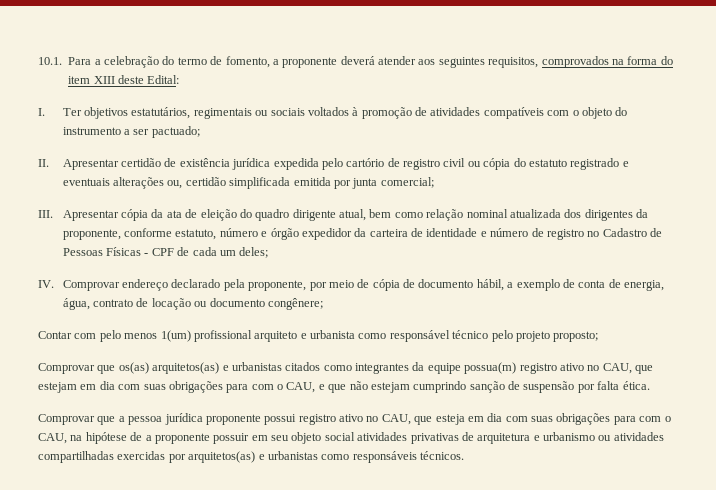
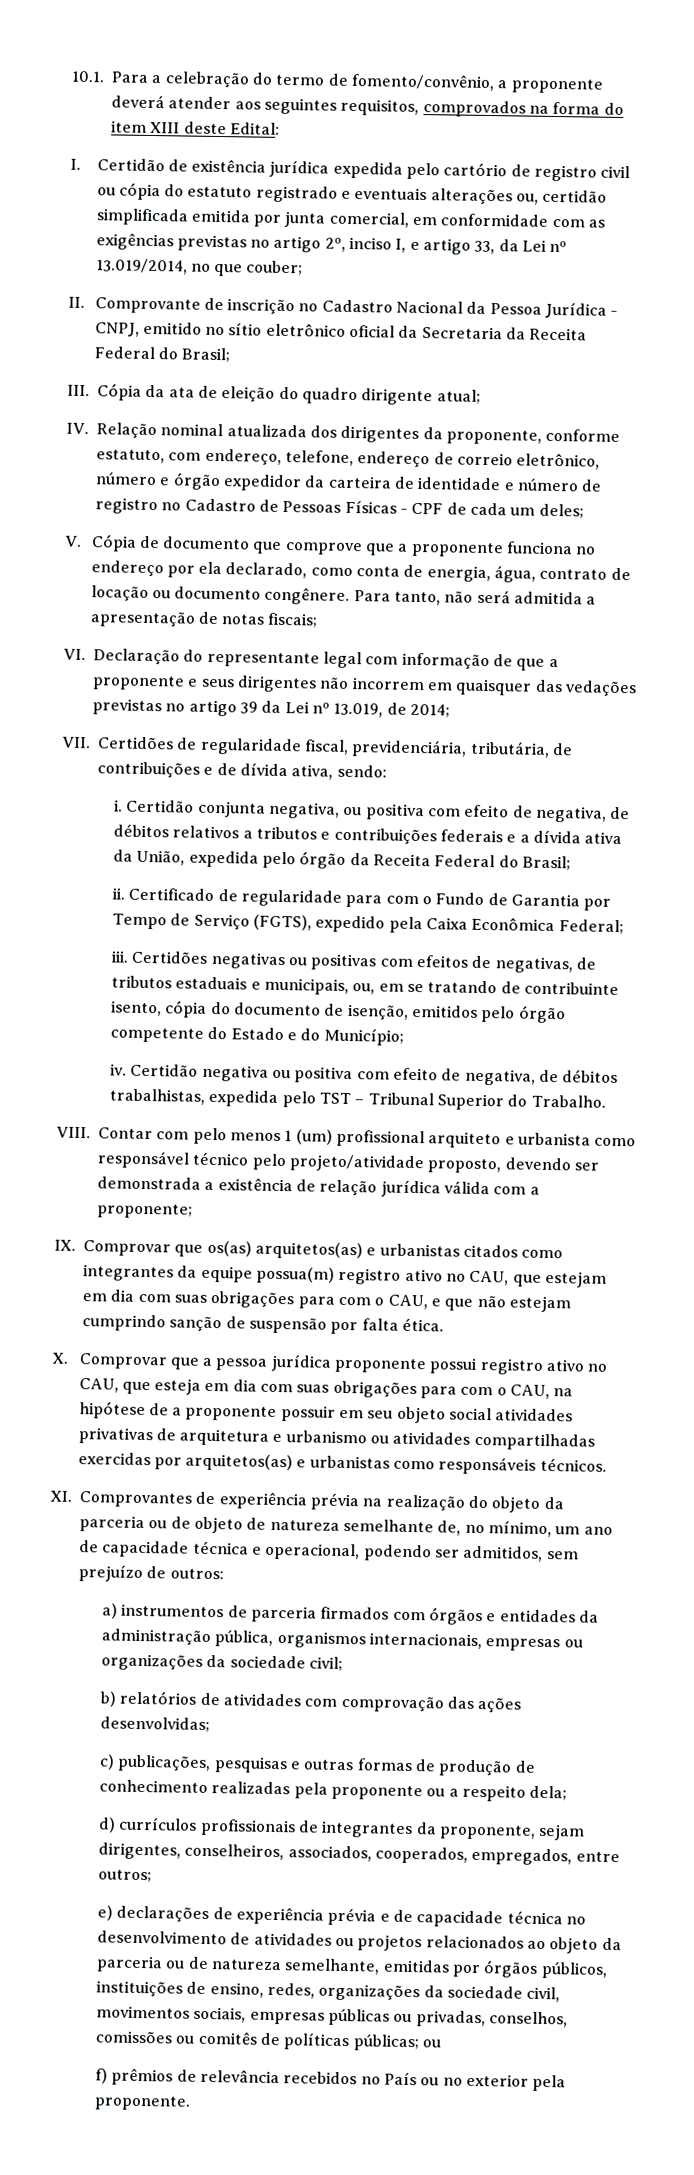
[225,56,270,68] fomento, -> [350,72,495,92] fomento/convênio,
[62,107,628,119] [62,126,200,138] [38,158,162,170] Ter objetivos estatutários, regimentais ou sociais voltados à promoção de atividades compatíveis com o objeto do instrumento a ser pactuado; // II. Apresentar certidão -> [96,158,165,172] Certidão
[380,177,434,188] [38,209,149,221] comercial; // III. Apresentar cópia -> [328,211,606,228] [95,232,568,255] [95,258,304,277] [68,296,619,319] [94,321,588,341] [93,346,231,363] [67,383,142,401] comercial, em conformidade com as exigências previstas no artigo 2º, inciso I, e artigo 33, da Lei nº 13.019/2014, no que couber; // II. Comprovante de inscrição no Cadastro Nacional da Pessoa Jurídica - CNPJ, emitido no sítio eletrônico oficial da Secretaria da Receita Federal do Brasil; // III. Cópia
[339,209,464,221] atual, bem como relação -> [436,389,481,404] [66,422,157,439] atual; // IV. Relação
(217, 234) none -> [168,448,601,470] com endereço, telefone, endereço de correio eletrônico,
[38,279,575,291] IV. Comprovar endereço declarado pela proponente, por meio de cópia de documento hábil, a exemplo de -> [64,534,597,558] [90,560,353,579] V. Cópia de documento que comprove que a proponente funciona no endereço por ela declarado, como
[267,298,323,310] congênere; // -> [264,586,597,606] [89,611,319,628] [63,648,559,671] [92,675,637,697] [92,698,450,718] [62,736,573,758] [97,761,387,780] [113,799,631,823] [112,823,623,845] [112,849,571,871] [111,887,612,911] [111,913,624,935] [110,950,596,974] [110,975,619,996] [110,1000,566,1024] [109,1026,404,1046] [109,1063,619,1086] [108,1088,606,1111] [56,1126,91,1139] congênere. Para tanto, não será admitida a apresentação de notas fiscais; // VI. Declaração do representante legal com informação de que a proponente e seus dirigentes não incorrem em quaisquer das vedações previstas no artigo 39 da Lei nº 13.019, de 2014; // VII. Certidões de regularidade fiscal, previdenciária, tributária, de contribuições e de dívida ativa, sendo: // i. Certidão conjunta negativa, ou positiva com efeito de negativa, de débitos relativos a tributos e contribuições federais e a dívida ativa da União, expedida pelo órgão da Receita Federal do Brasil; // ii. Certificado de regularidade para com o Fundo de Garantia por Tempo de Serviço (FGTS), expedido pela Caixa Econômica Federal; // iii. Certidões negativas ou positivas com efeitos de negativas, de tributos estaduais e municipais, ou, em se tratando de contribuinte isento, cópia do documento de isenção, emitidos pelo órgão competente do Estado e do Município; // iv. Certidão negativa ou positiva com efeito de negativa, de débitos trabalhistas, expedida pelo TST – Tribunal Superior do Trabalho. // VIII.
[160,330,191,342] 1(um) -> [284,1129,333,1145] 1 (um)
[515,331,599,342] projeto proposto; // -> [288,1154,599,1174] [97,1176,540,1198] [97,1203,193,1219] [54,1239,76,1251] projeto/atividade proposto, devendo ser demonstrada a existência de relação jurídica válida com a proponente; // IX.
(650, 385) none -> [52,1352,69,1364] X.
(464, 455) none -> [50,1490,564,1513] [79,1515,613,1538] [79,1540,579,1562] [78,1564,224,1583] [101,1603,599,1626] [100,1628,583,1652] [100,1653,343,1671] [99,1690,522,1713] [99,1716,210,1733] [98,1754,536,1777] [98,1779,568,1802] [97,1816,586,1841] [97,1842,620,1866] [97,1869,152,1883] [96,1905,586,1928] [96,1930,622,1954] [95,1955,608,1979] [95,1980,561,2003] [95,2005,568,2028] [94,2030,441,2052] [94,2067,567,2092] [93,2095,191,2111] // XI. Comprovantes de experiência prévia na realização do objeto da parceria ou de objeto de natureza semelhante de, no mínimo, um ano de capacidade técnica e operacional, podendo ser admitidos, sem prejuízo de outros: // a) instrumentos de parceria firmados com órgãos e entidades da administração pública, organismos internacionais, empresas ou organizações da sociedade civil; // b) relatórios de atividades com comprovação das ações desenvolvidas; // c) publicações, pesquisas e outras formas de produção de conhecimento realizadas pela proponente ou a respeito dela; // d) currículos profissionais de integrantes da proponente, sejam dirigentes, conselheiros, associados, cooperados, empregados, entre outros; // e) declarações de experiência prévia e de capacidade técnica no desenvolvimento de atividades ou projetos relacionados ao objeto da parceria ou de natureza semelhante, emitidas por órgãos públicos, instituições de ensino, redes, organizações da sociedade civil, movimentos sociais, empresas públicas ou privadas, conselhos, comissões ou comitês de políticas públicas; ou // f) prêmios de relevância recebidos no País ou no exterior pela proponente.

